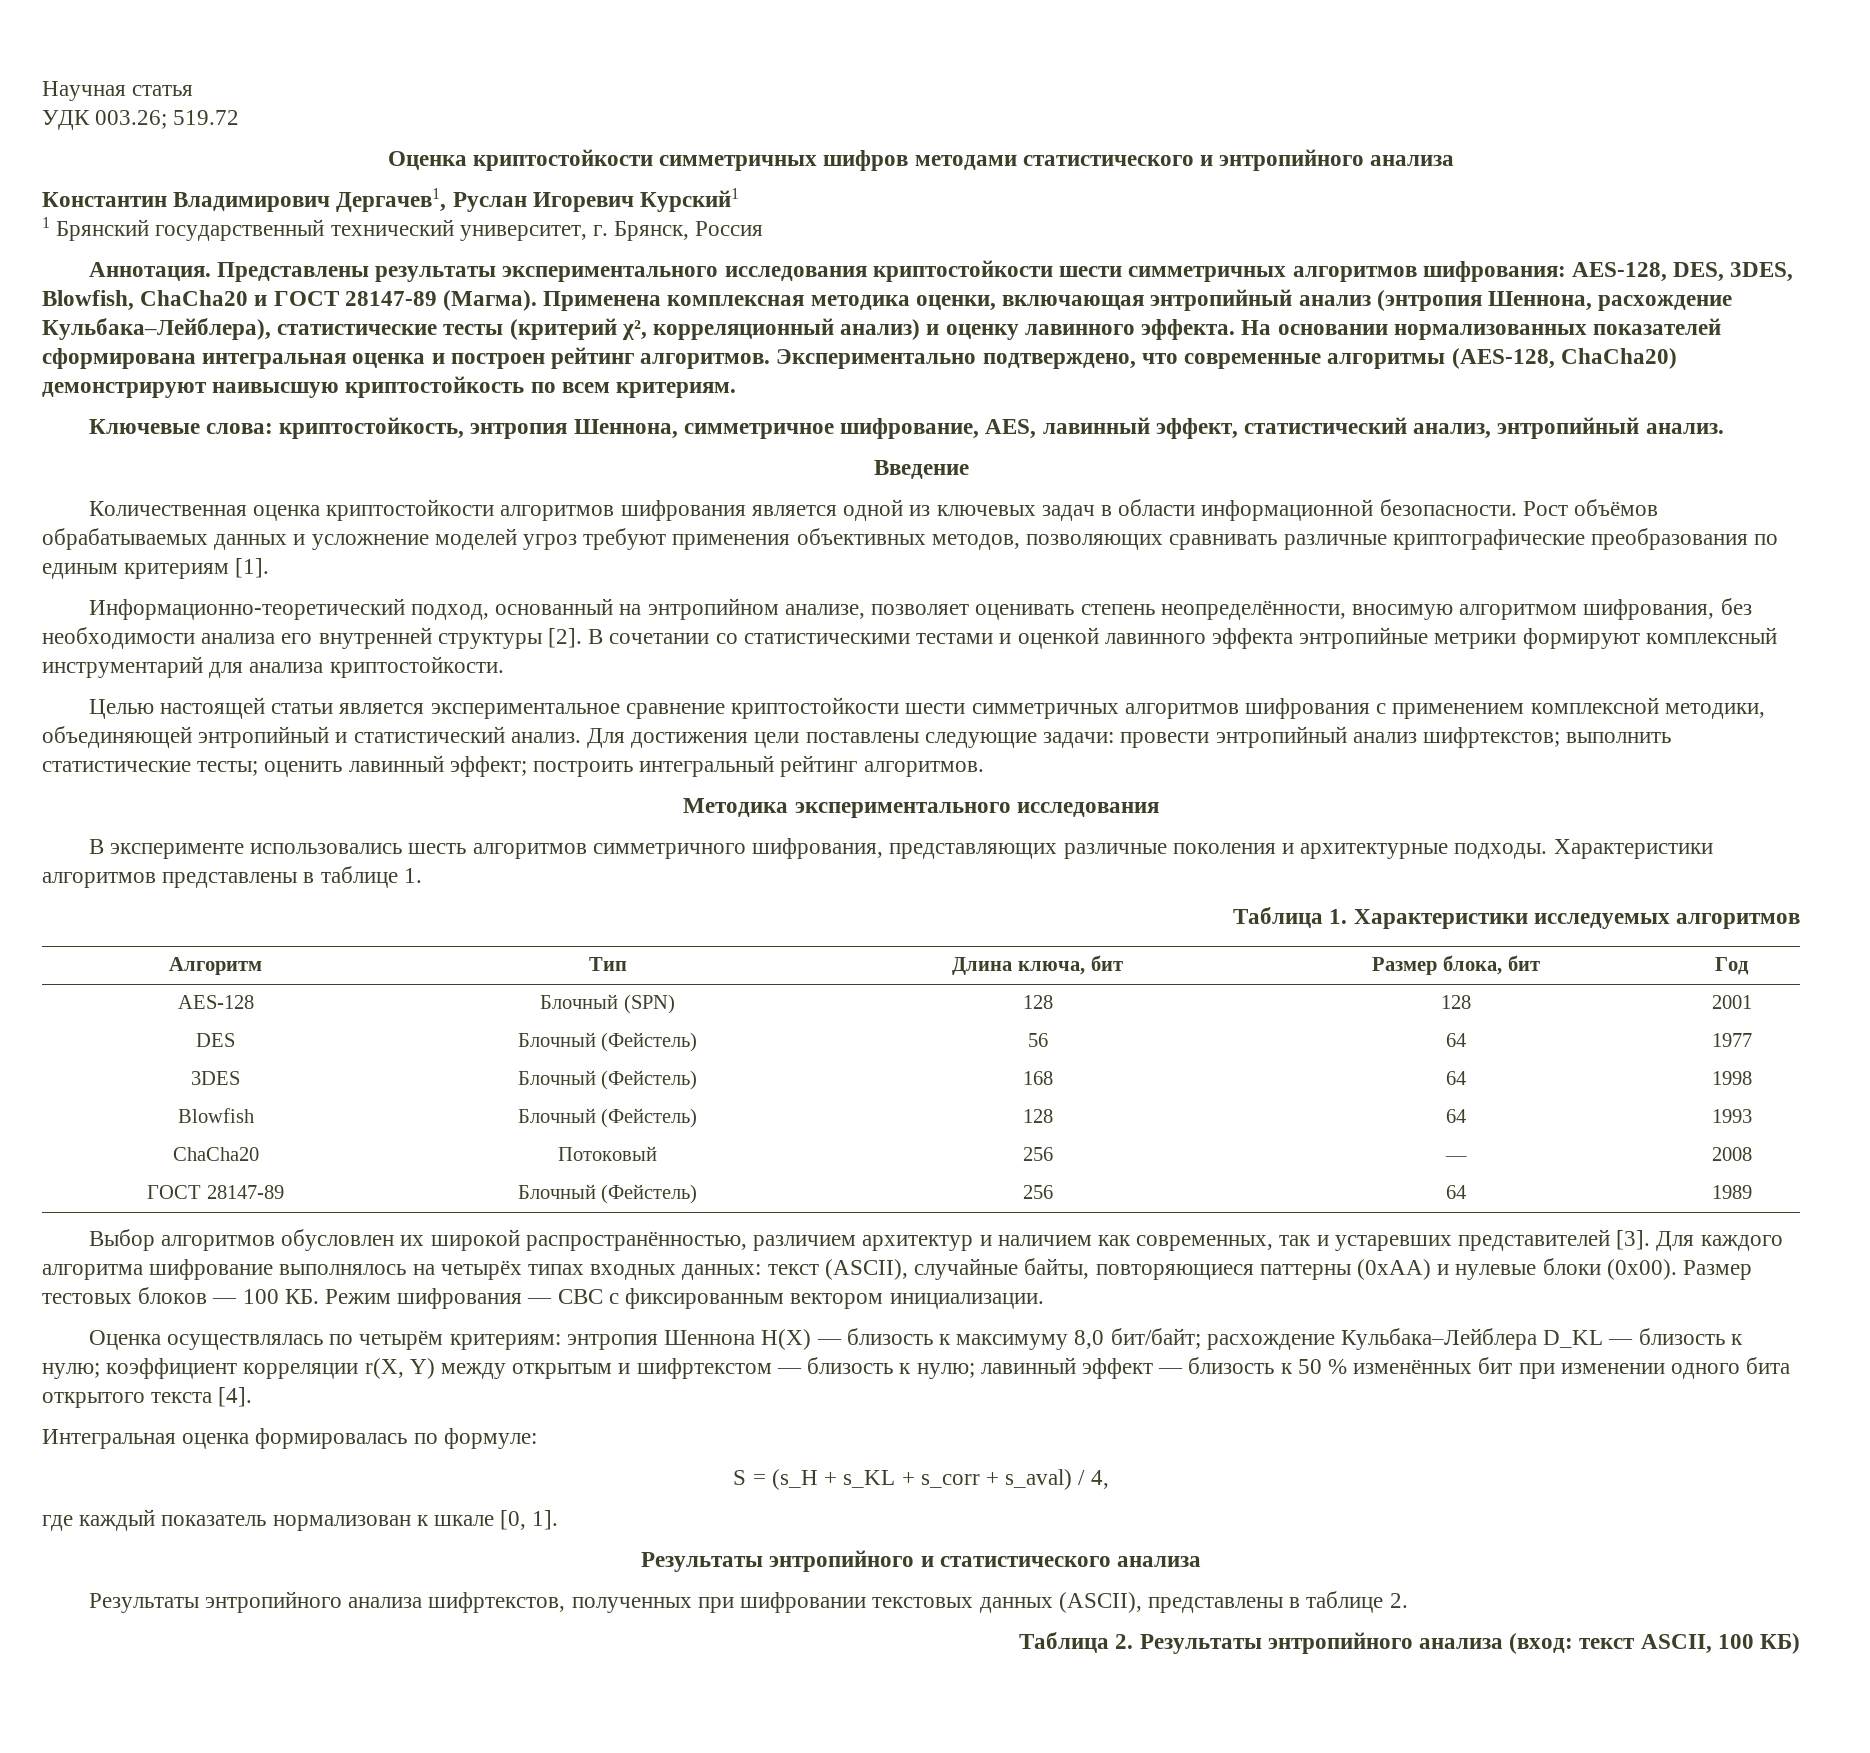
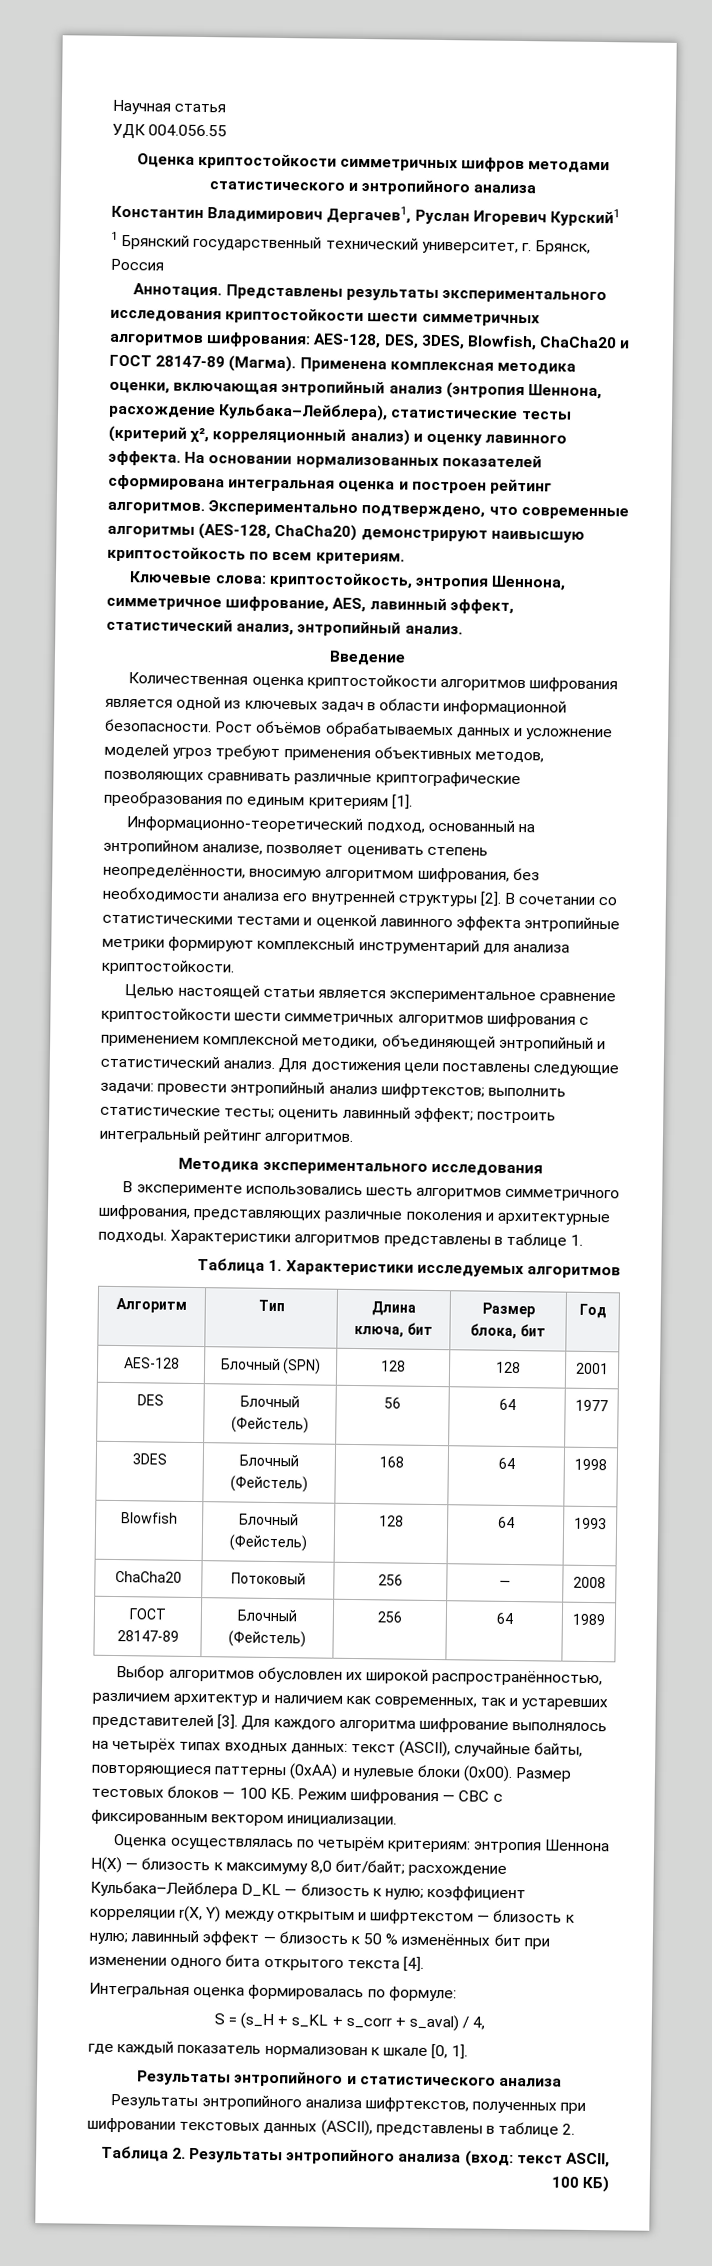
[95,110,240,129] 003.26; 519.72 -> [148,124,228,137] 004.056.55

